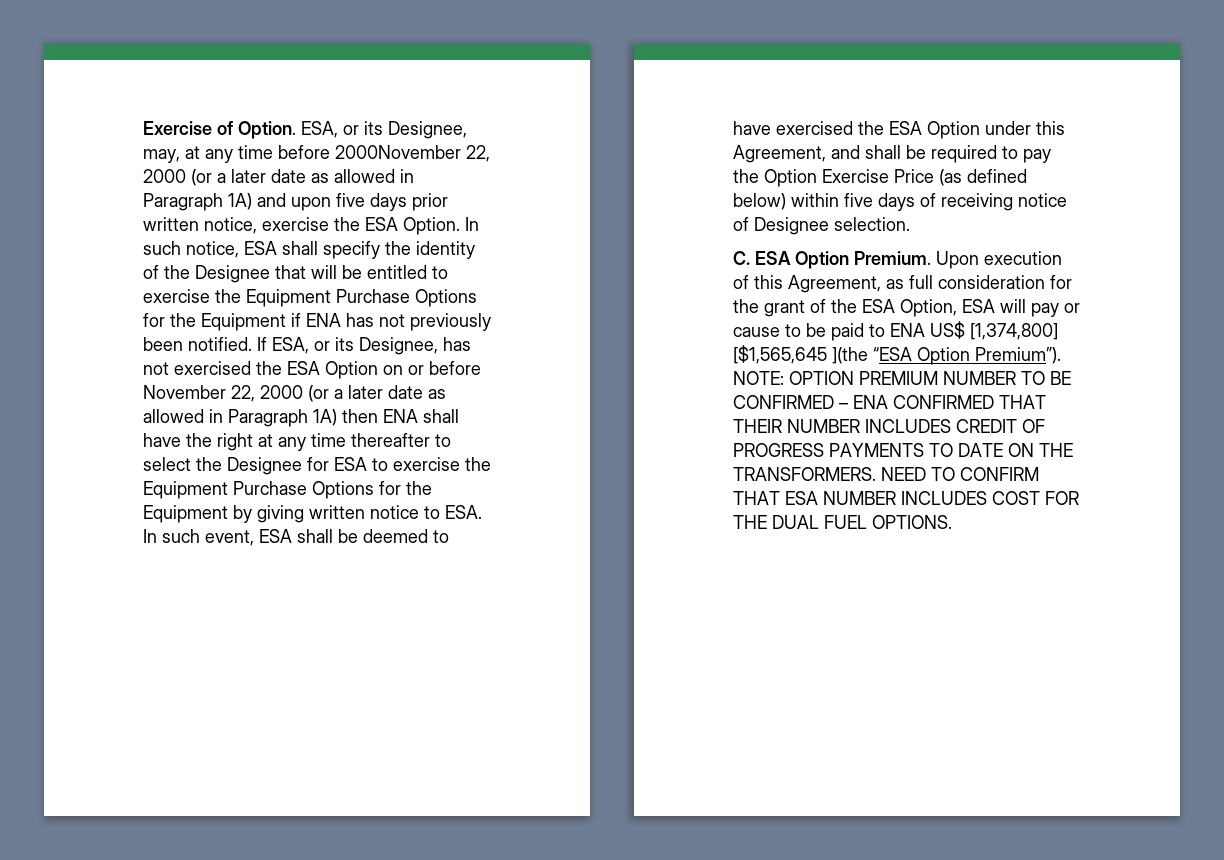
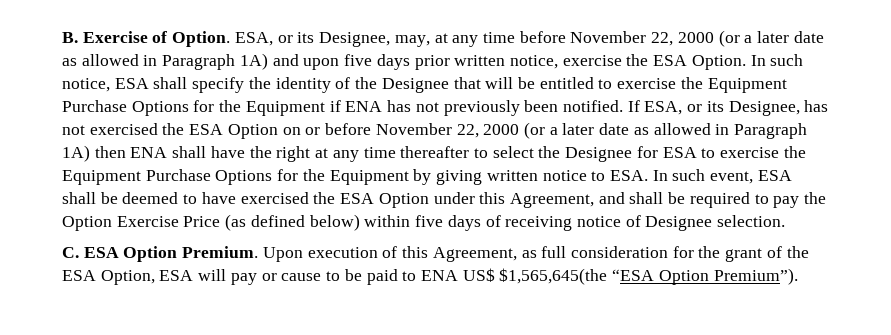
(143, 128) none -> [62,32,78,43] B.
[335,145,461,159] 2000November -> [570,31,647,43] November
[970,323,1058,340] [733,345,1061,365] [733,371,1071,385] [733,395,1046,409] [733,419,1045,433] [733,443,1073,457] [733,467,1039,481] [733,491,1079,505] [733,515,952,529] [1,374,800] [$1,565,645 ](the “ESA Option Premium”). NOTE: OPTION PREMIUM NUMBER TO BE CONFIRMED – ENA CONFIRMED THAT THEIR NUMBER INCLUDES CREDIT OF PROGRESS PAYMENTS TO DATE ON THE TRANSFORMERS. NEED TO CONFIRM THAT ESA NUMBER INCLUDES COST FOR THE DUAL FUEL OPTIONS. -> [499,268,798,285] $1,565,645(the “ESA Option Premium”).

